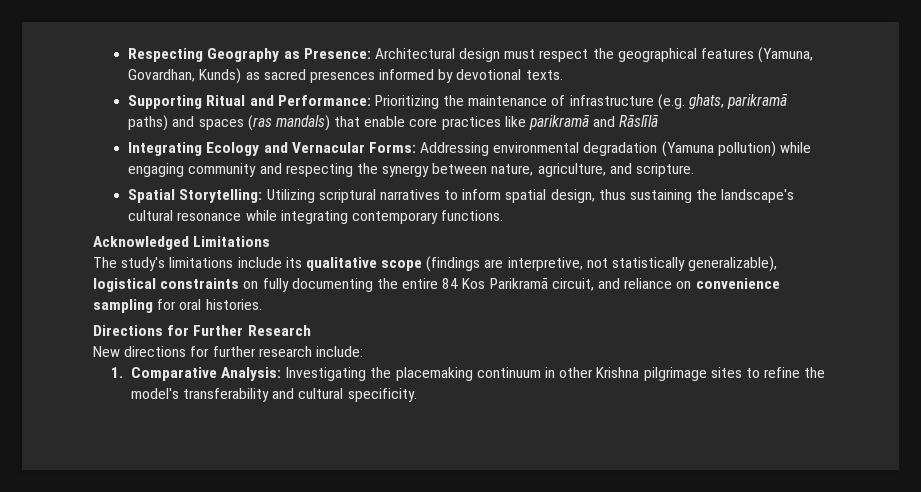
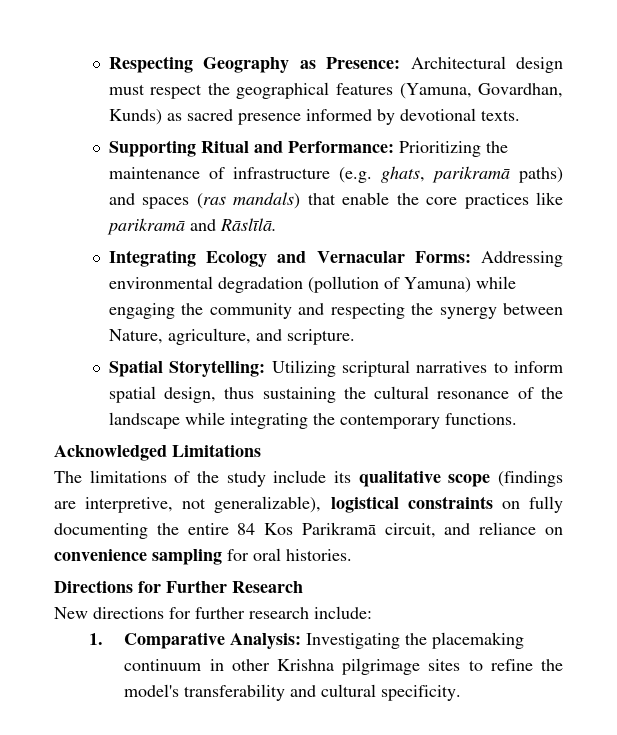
[309,71,375,83] presences -> [237,113,301,125] presence
(406, 121) none -> [396,193,419,205] the
[619,115,660,127] Rāslīlā -> [219,218,277,231] Rāslīlā.
[661,141,776,157] (Yamuna pollution) -> [307,276,471,293] (pollution of Yamuna)
(185, 170) none -> [181,303,204,315] the
[491,164,534,176] nature, -> [108,329,163,344] Nature,
[721,189,795,203] landscape's -> (366, 393) none
(242, 216) none -> [517,387,563,399] [108,412,180,429] of the landscape
(348, 217) none -> [312,413,335,425] the
[121,257,234,271] study's limitations -> [89,470,266,487] limitations of the study
[612,257,686,271] statistically -> (207, 503) none

